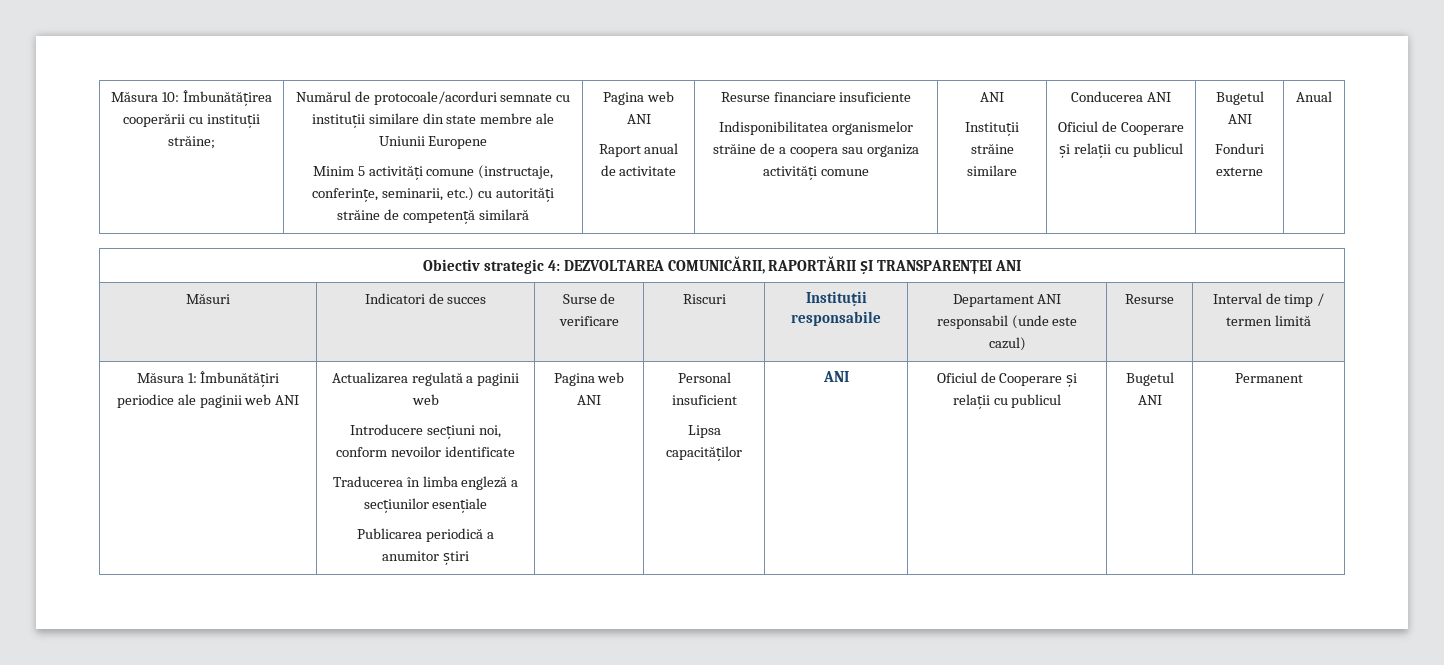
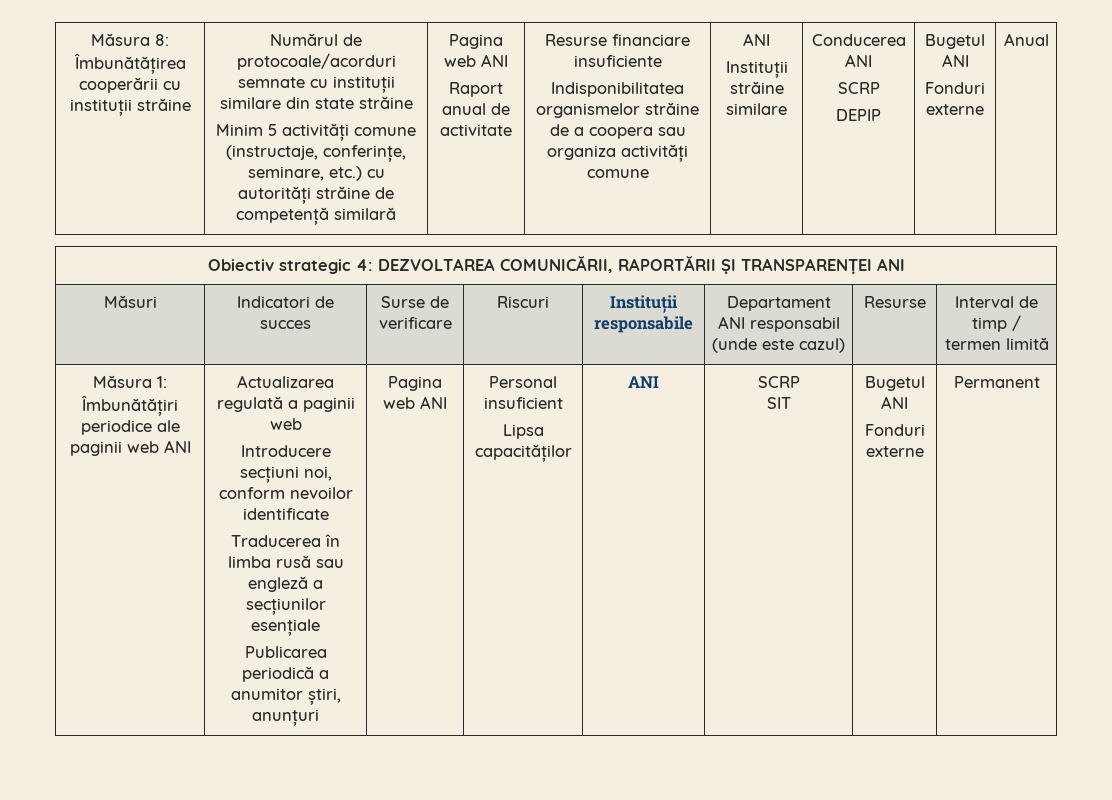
[111,91,179,102] Măsura 10: -> [91,33,169,46] Măsura 8:
[168,135,215,149] străine; -> [136,98,191,111] străine
[480,113,555,124] [378,136,488,149] membre ale Uniunii Europene -> [358,96,413,109] străine
[382,188,444,201] seminarii, -> [247,166,324,181] seminare,
[1058,121,1184,135] [1059,143,1183,158] Oficiul de Cooperare și relații cu publicul -> [837,82,880,94] [836,109,881,121] SCRP // DEPIP
(458, 481) none -> [275,555,344,568] rusă sau
[442,551,469,565] știri -> [307,688,341,705] [252,709,319,726] știri, anunțuri
[936,372,1078,387] [952,394,1062,409] [1125,372,1174,386] [1137,395,1162,405] Oficiul de Cooperare și relații cu publicul | Bugetul ANI -> [757,376,800,388] [766,397,791,409] [864,376,925,391] [881,396,908,409] [864,424,925,436] [865,446,924,457] SCRP // SIT | Bugetul ANI // Fonduri externe

